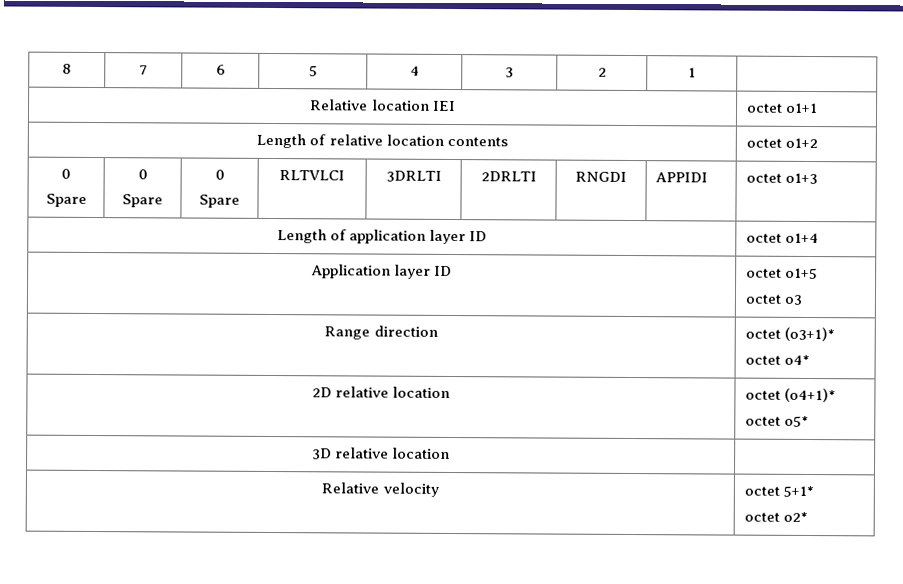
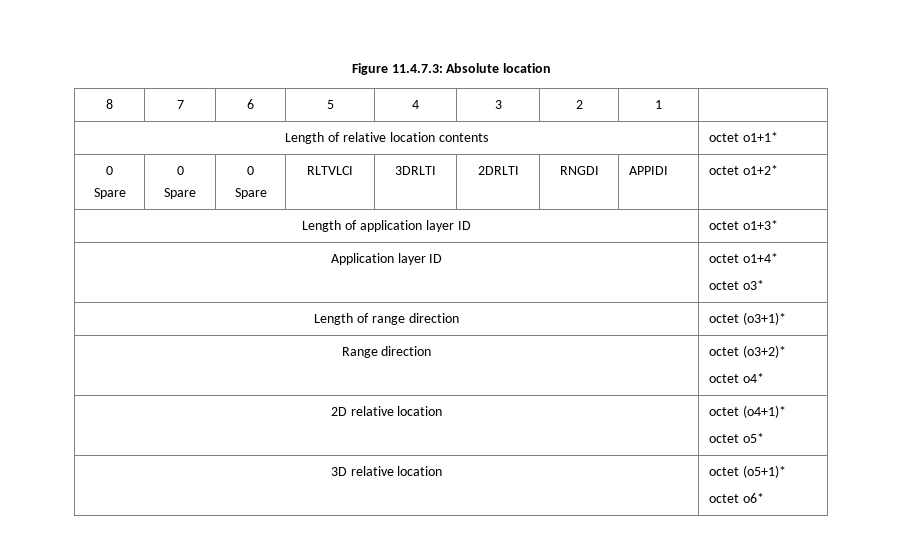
(62, 68) none -> [351,63,552,75] Figure 11.4.7.3: Absolute location //
[310,99,456,112] [747,102,819,114] // Relative location IEI | octet o1+1 -> (662, 104) none
[785,137,819,149] o1+2 -> [742,132,778,142] o1+1*
[785,172,819,185] o1+3 -> [742,165,778,175] o1+2*
[785,232,820,244] o1+4 -> [742,220,778,230] o1+3*
[785,267,819,280] [745,294,803,305] o1+5 // octet o3 -> [742,253,778,263] [708,280,764,290] [314,313,459,325] [708,312,786,325] o1+4* // octet o3* // Length of range direction | octet (o3+1)*
[784,326,836,342] (o3+1)* -> [742,345,786,358] (o3+2)*
[321,482,439,497] [744,485,815,498] [744,511,809,522] // Relative velocity | octet 5+1* // octet o2* -> [708,465,786,478] [708,493,764,503] octet (o5+1)* // octet o6*

